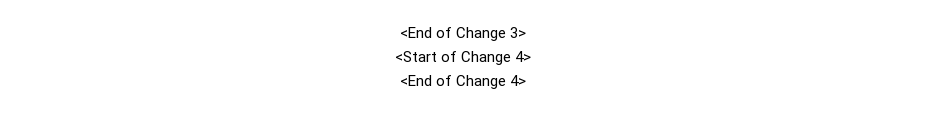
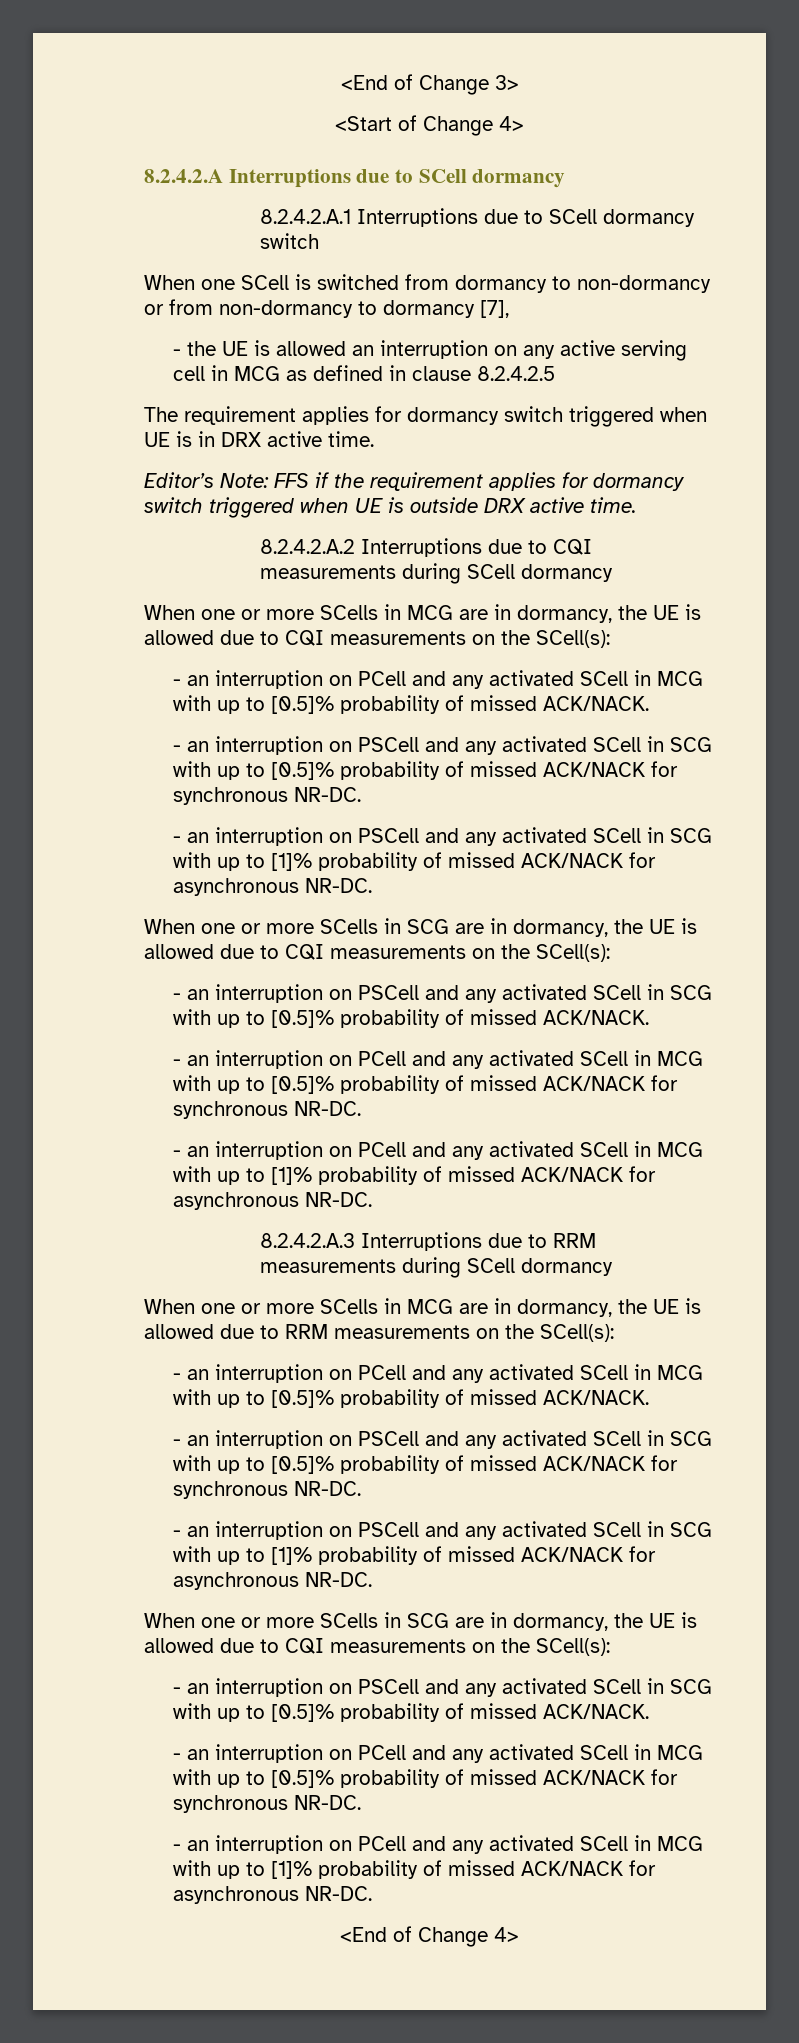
(532, 56) none -> [144,169,566,188] [259,208,695,227] [259,233,319,249] [144,274,711,293] [144,299,509,318] [172,340,687,361] [172,365,555,381] [144,406,707,427] [144,431,374,447] [144,472,685,491] [144,497,636,518] [259,538,592,557] [259,563,613,584] [144,604,701,623] [144,630,610,648] [172,670,703,689] [172,695,649,714] [172,736,712,755] [172,761,678,780] [172,787,361,805] [172,827,712,846] [172,852,656,871] [172,878,372,896] [144,918,697,937] [144,944,610,962] [172,984,712,1003] [172,1009,649,1028] [172,1050,703,1069] [172,1075,678,1094] [172,1101,361,1119] [172,1141,703,1160] [172,1166,656,1185] [172,1192,372,1210] [259,1232,596,1251] [259,1257,613,1278] [144,1298,701,1317] [144,1324,614,1342] [172,1364,703,1383] [172,1389,649,1408] [172,1430,712,1449] [172,1455,678,1474] [172,1481,361,1499] [172,1521,712,1540] [172,1546,656,1565] [172,1572,372,1590] [144,1612,697,1631] [144,1638,610,1656] [172,1678,712,1697] [172,1703,649,1722] [172,1744,703,1763] [172,1769,678,1788] [172,1795,361,1813] [172,1835,703,1854] [172,1860,656,1879] [172,1886,372,1904] // 8.2.4.2.A Interruptions due to SCell dormancy // 8.2.4.2.A.1 Interruptions due to SCell dormancy switch // When one SCell is switched from dormancy to non-dormancy or from non-dormancy to dormancy [7], // - the UE is allowed an interruption on any active serving cell in MCG as defined in clause 8.2.4.2.5 // The requirement applies for dormancy switch triggered when UE is in DRX active time. // Editor’s Note: FFS if the requirement applies for dormancy switch triggered when UE is outside DRX active time. // 8.2.4.2.A.2 Interruptions due to CQI measurements during SCell dormancy // When one or more SCells in MCG are in dormancy, the UE is allowed due to CQI measurements on the SCell(s): // - an interruption on PCell and any activated SCell in MCG with up to [0.5]% probability of missed ACK/NACK. // - an interruption on PSCell and any activated SCell in SCG with up to [0.5]% probability of missed ACK/NACK for synchronous NR-DC. // - an interruption on PSCell and any activated SCell in SCG with up to [1]% probability of missed ACK/NACK for asynchronous NR-DC. // When one or more SCells in SCG are in dormancy, the UE is allowed due to CQI measurements on the SCell(s): // - an interruption on PSCell and any activated SCell in SCG with up to [0.5]% probability of missed ACK/NACK. // - an interruption on PCell and any activated SCell in MCG with up to [0.5]% probability of missed ACK/NACK for synchronous NR-DC. // - an interruption on PCell and any activated SCell in MCG with up to [1]% probability of missed ACK/NACK for asynchronous NR-DC. // 8.2.4.2.A.3 Interruptions due to RRM measurements during SCell dormancy // When one or more SCells in MCG are in dormancy, the UE is allowed due to RRM measurements on the SCell(s): // - an interruption on PCell and any activated SCell in MCG with up to [0.5]% probability of missed ACK/NACK. // - an interruption on PSCell and any activated SCell in SCG with up to [0.5]% probability of missed ACK/NACK for synchronous NR-DC. // - an interruption on PSCell and any activated SCell in SCG with up to [1]% probability of missed ACK/NACK for asynchronous NR-DC. // When one or more SCells in SCG are in dormancy, the UE is allowed due to CQI measurements on the SCell(s): // - an interruption on PSCell and any activated SCell in SCG with up to [0.5]% probability of missed ACK/NACK. // - an interruption on PCell and any activated SCell in MCG with up to [0.5]% probability of missed ACK/NACK for synchronous NR-DC. // - an interruption on PCell and any activated SCell in MCG with up to [1]% probability of missed ACK/NACK for asynchronous NR-DC.

